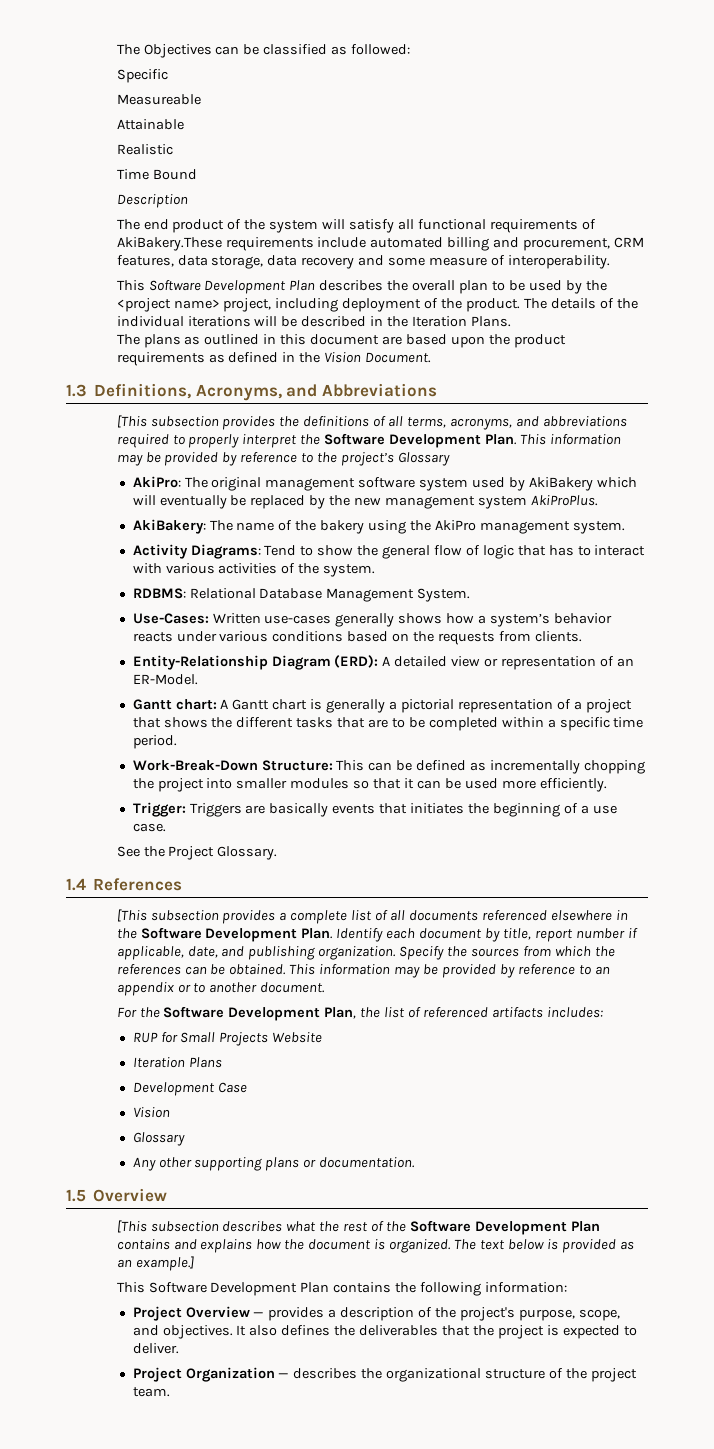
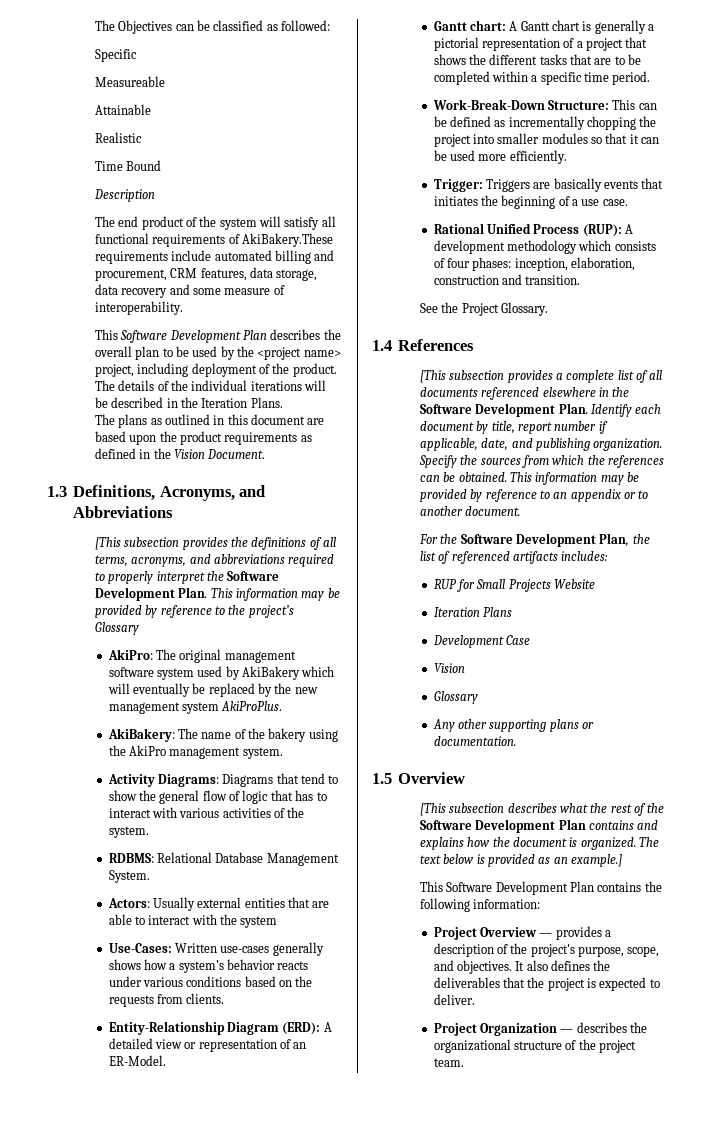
[264,545,297,556] Tend -> [222,773,326,787] Diagrams that tend
(471, 595) none -> [107,897,330,911] [108,914,278,928] // Actors: Usually external entities that are able to interact with the system
(166, 827) none -> [433,223,634,237] [433,240,656,254] [433,257,636,271] [433,274,581,285] // Rational Unified Process (RUP): A development methodology which consists of four phases: inception, elaboration, construction and transition.

